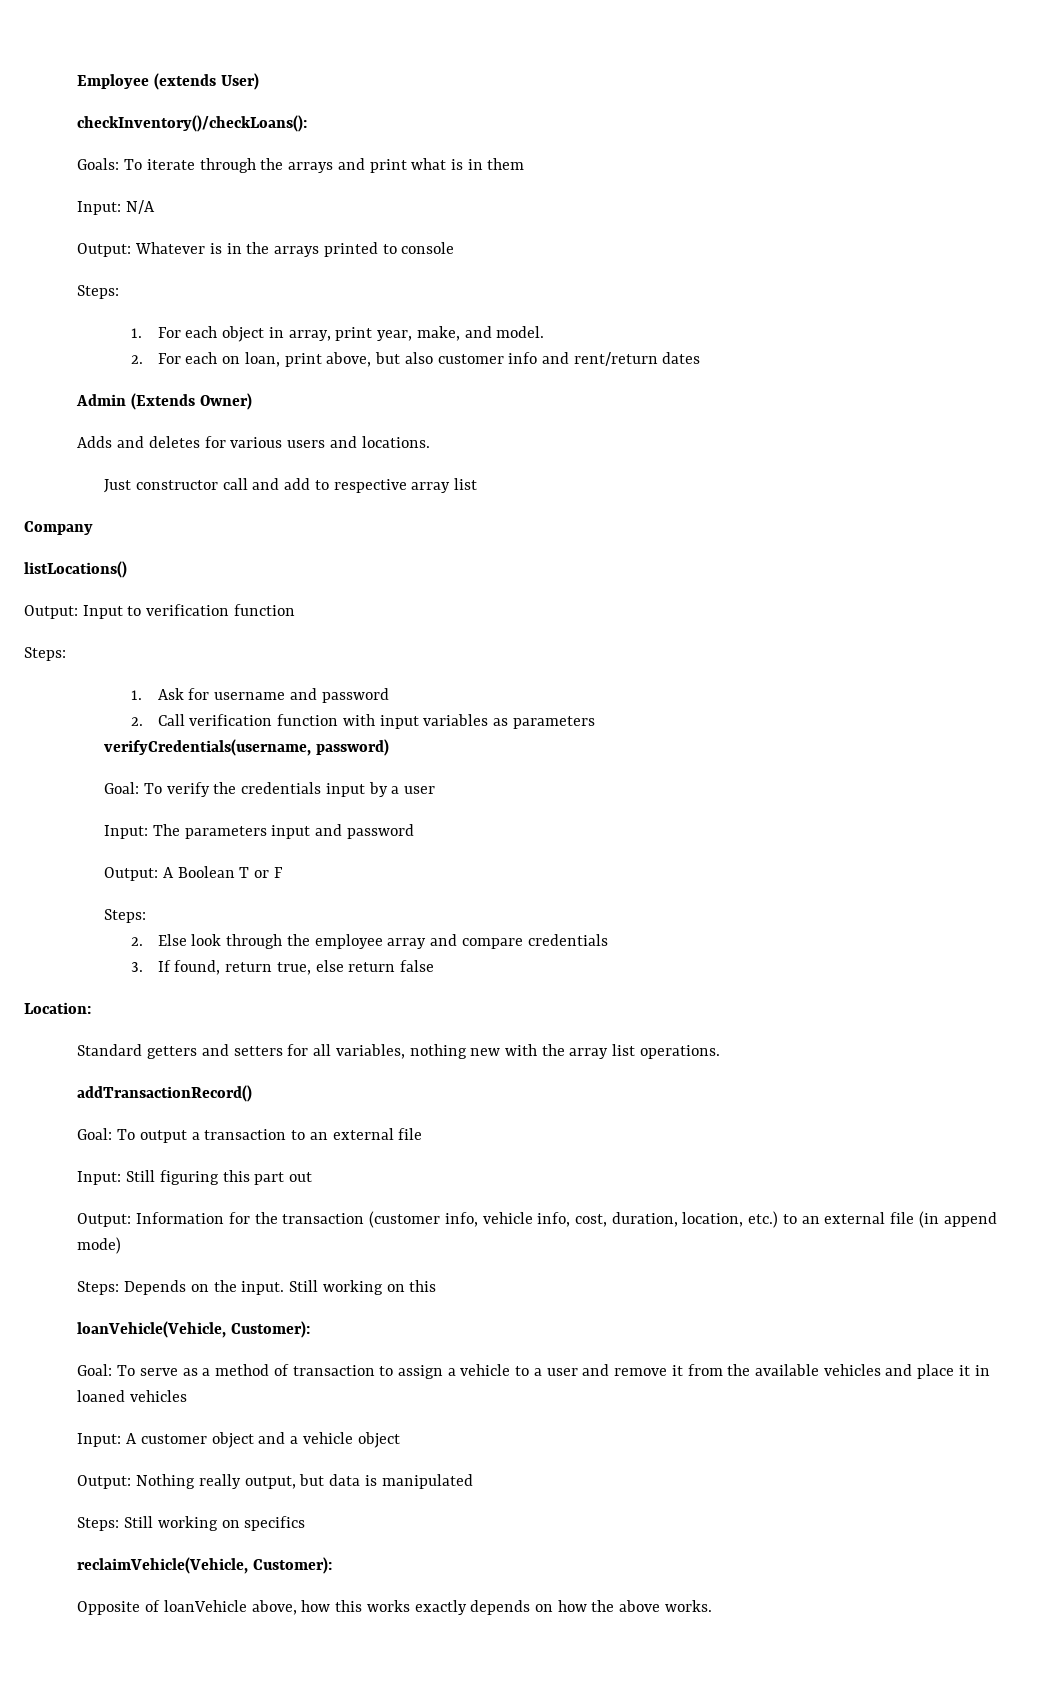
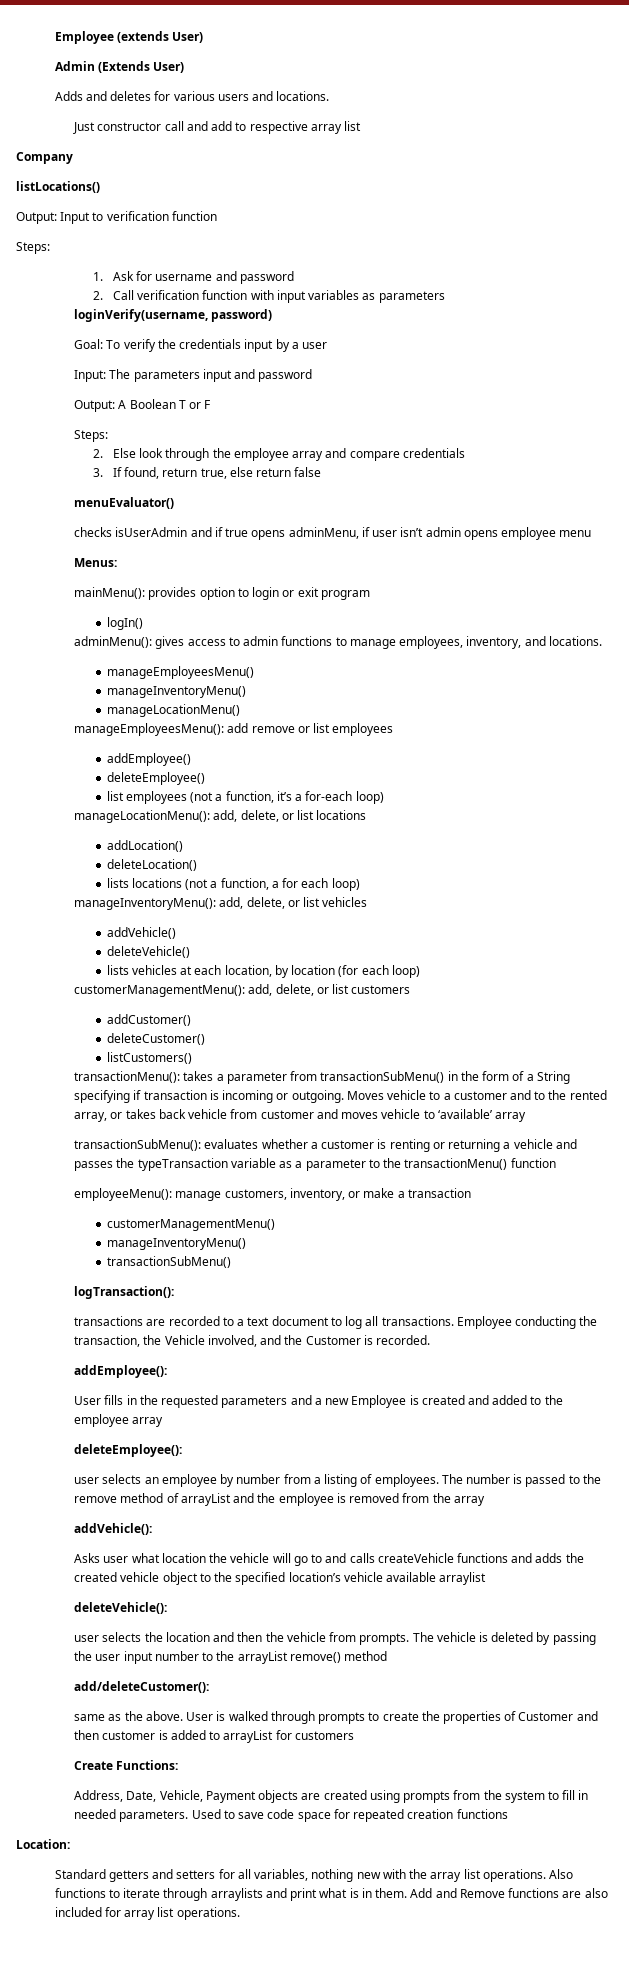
[77,115,308,132] [77,158,525,173] [77,200,156,215] [77,242,455,257] [77,285,120,299] [130,326,545,342] [130,352,701,367] // checkInventory()/checkLoans(): // Goals: To iterate through the arrays and print what is in them // Input: N/A // Output: Whatever is in the arrays printed to console // Steps: // 1. For each object in array, print year, make, and model. // 2. For each on loan, print above, but also customer info and rent/return dates -> (204, 37) none
[199,393,252,410] Owner) -> [153,62,185,73] User)
[104,739,312,756] verifyCredentials(username, -> [74,309,209,322] loginVerify(username,
(435, 966) none -> [74,497,175,509] [74,527,592,540] [74,558,118,567] [74,587,370,600] [106,617,143,630] [74,636,602,649] [106,666,254,679] [106,686,246,698] [106,704,240,717] [74,723,394,736] [106,753,191,766] [106,772,205,785] [106,791,384,804] [74,810,367,823] [106,840,183,852] [106,859,197,871] [106,878,360,891] [74,897,368,910] [106,927,176,939] [106,946,190,958] [106,965,420,978] [74,984,411,997] [106,1014,191,1026] [106,1033,205,1045] [106,1052,192,1064] [74,1071,570,1084] [74,1090,607,1103] [74,1109,526,1122] [74,1139,577,1152] [74,1158,556,1171] [74,1188,471,1201] [106,1219,275,1231] [106,1238,246,1250] [106,1256,231,1268] [74,1286,175,1299] [74,1316,598,1329] [74,1335,431,1347] [74,1365,168,1378] [74,1395,563,1408] [74,1414,164,1427] [74,1444,183,1457] [74,1474,601,1487] [74,1493,485,1506] [74,1523,153,1535] [74,1553,584,1566] [74,1572,487,1585] [74,1602,168,1614] [74,1632,596,1645] [74,1651,388,1664] [74,1681,210,1693] [74,1711,598,1724] [74,1730,354,1743] [74,1760,179,1770] [74,1790,589,1803] [74,1809,508,1822] // menuEvaluator() // checks isUserAdmin and if true opens adminMenu, if user isn’t admin opens employee menu // Menus: // mainMenu(): provides option to login or exit program // logIn() // adminMenu(): gives access to admin functions to manage employees, inventory, and locations. // manageEmployeesMenu() // manageInventoryMenu() // manageLocationMenu() // manageEmployeesMenu(): add remove or list employees // addEmployee() // deleteEmployee() // list employees (not a function, it’s a for-each loop) // manageLocationMenu(): add, delete, or list locations // addLocation() // deleteLocation() // lists locations (not a function, a for each loop) // manageInventoryMenu(): add, delete, or list vehicles // addVehicle() // deleteVehicle() // lists vehicles at each location, by location (for each loop) // customerManagementMenu(): add, delete, or list customers // addCustomer() // deleteCustomer() // listCustomers() // transactionMenu(): takes a parameter from transactionSubMenu() in the form of a String specifying if transaction is incoming or outgoing. Moves vehicle to a customer and to the rented array, or takes back vehicle from customer and moves vehicle to ‘available’ array // transactionSubMenu(): evaluates whether a customer is renting or returning a vehicle and passes the typeTransaction variable as a parameter to the transactionMenu() function // employeeMenu(): manage customers, inventory, or make a transaction // customerManagementMenu() // manageInventoryMenu() // transactionSubMenu() // logTransaction(): // transactions are recorded to a text document to log all transactions. Employee conducting the transaction, the Vehicle involved, and the Customer is recorded. // addEmployee(): // User fills in the requested parameters and a new Employee is created and added to the employee array // deleteEmployee(): // user selects an employee by number from a listing of employees. The number is passed to the remove method of arrayList and the employee is removed from the array // addVehicle(): // Asks user what location the vehicle will go to and calls createVehicle functions and adds the created vehicle object to the specified location’s vehicle available arraylist // deleteVehicle(): // user selects the location and then the vehicle from prompts. The vehicle is deleted by passing the user input number to the arrayList remove() method // add/deleteCustomer(): // same as the above. User is walked through prompts to create the properties of Customer and then customer is added to arrayList for customers // Create Functions: // Address, Date, Vehicle, Payment objects are created using prompts from the system to fill in needed parameters. Used to save code space for repeated creation functions
[77,1085,253,1102] [77,1128,423,1143] [77,1170,313,1185] [77,1211,997,1228] [77,1237,122,1254] [77,1280,437,1295] [77,1321,311,1338] [77,1364,990,1379] [77,1390,188,1402] [77,1432,400,1448] [77,1474,473,1489] [77,1516,306,1531] [77,1557,333,1574] [77,1600,712,1615] // addTransactionRecord() // Goal: To output a transaction to an external file // Input: Still figuring this part out // Output: Information for the transaction (customer info, vehicle info, cost, duration, location, etc.) to an external file (in append mode) // Steps: Depends on the input. Still working on this // loanVehicle(Vehicle, Customer): // Goal: To serve as a method of transaction to assign a vehicle to a user and remove it from the available vehicles and place it in loaned vehicles // Input: A customer object and a vehicle object // Output: Nothing really output, but data is manipulated // Steps: Still working on specifics // reclaimVehicle(Vehicle, Customer): // Opposite of loanVehicle above, how this works exactly depends on how the above works. -> [549,1869,574,1879] [54,1888,608,1901] [54,1907,240,1920] Also functions to iterate through arraylists and print what is in them. Add and Remove functions are also included for array list operations.

